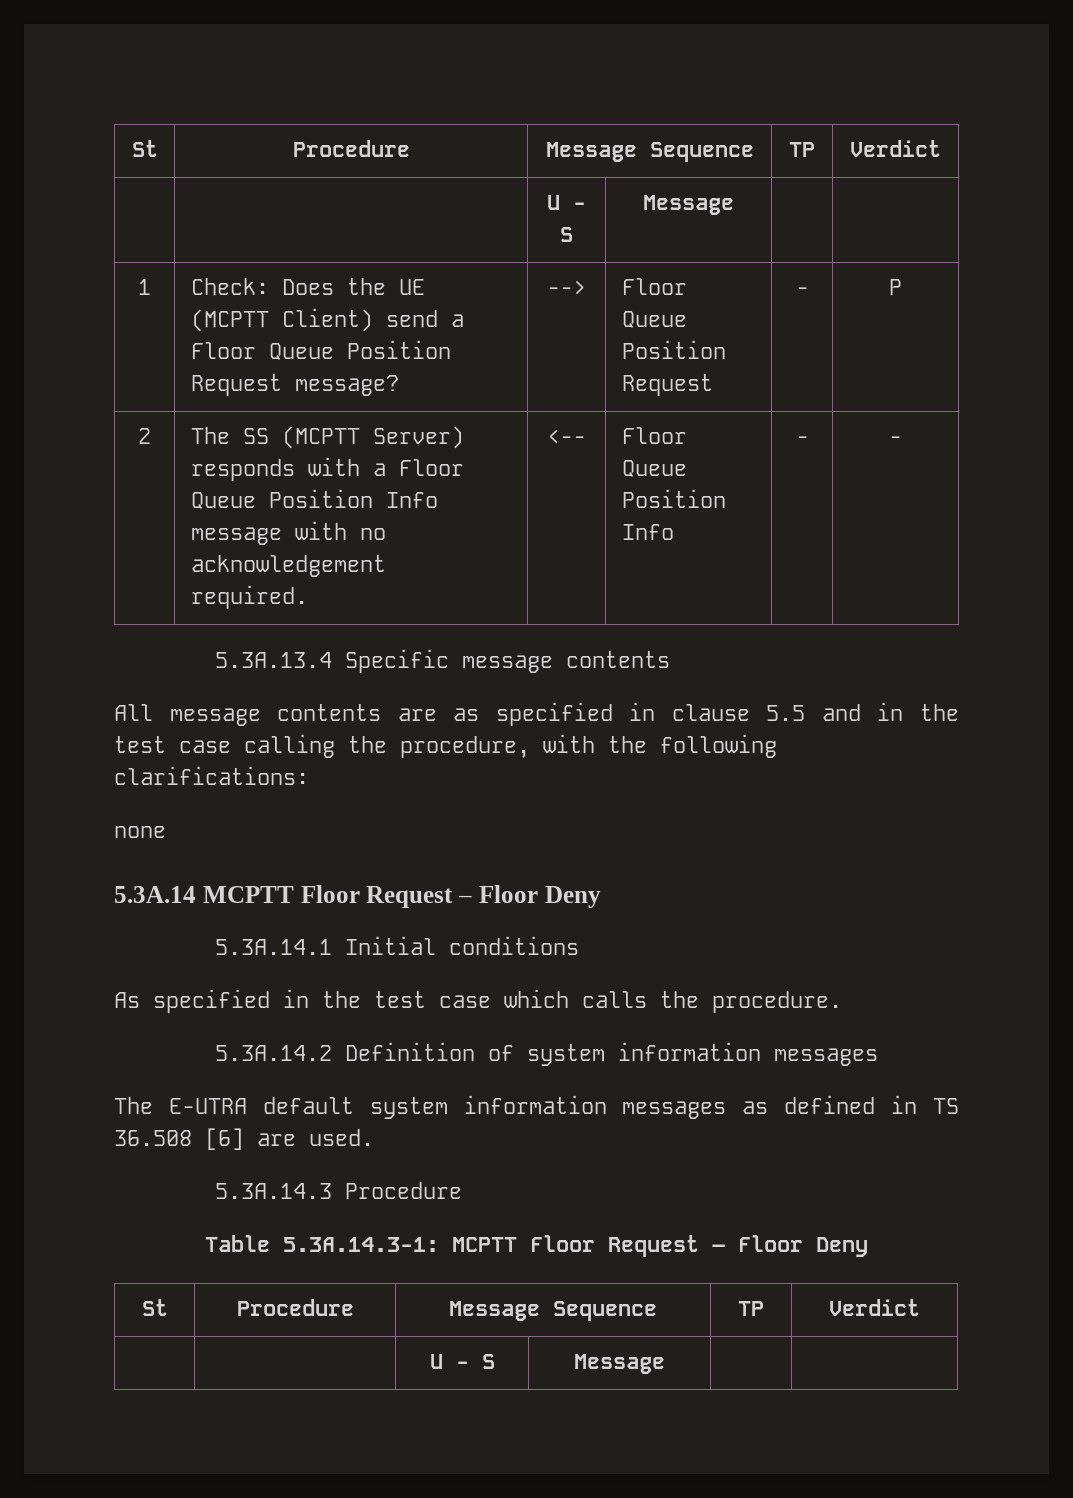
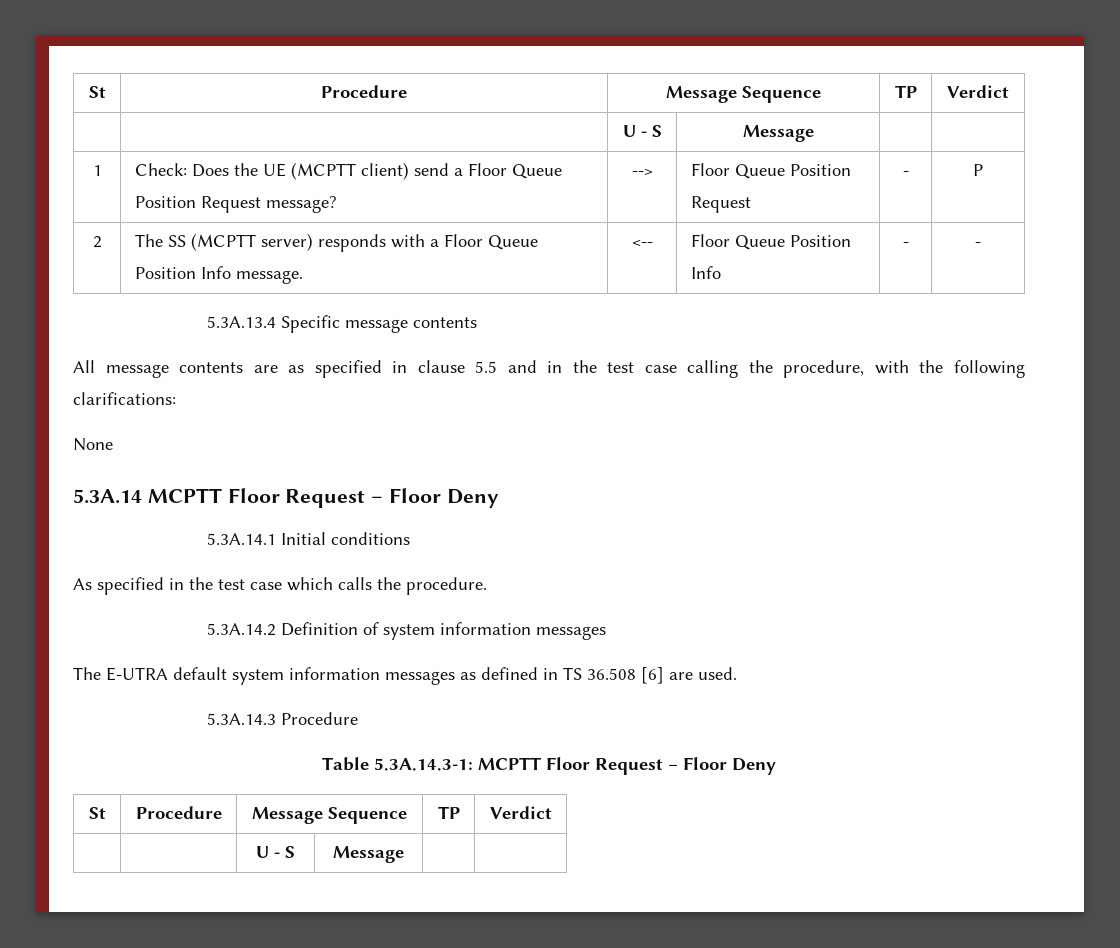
[281,308,373,332] Client) -> [360,162,409,180] client)
[372,426,464,449] Server) -> [260,233,313,251] server)
[190,521,386,545] [190,555,386,577] [190,585,308,609] message with no acknowledgement required. -> [235,270,303,284] message.
[114,826,166,838] // none -> [73,438,113,451] // None

